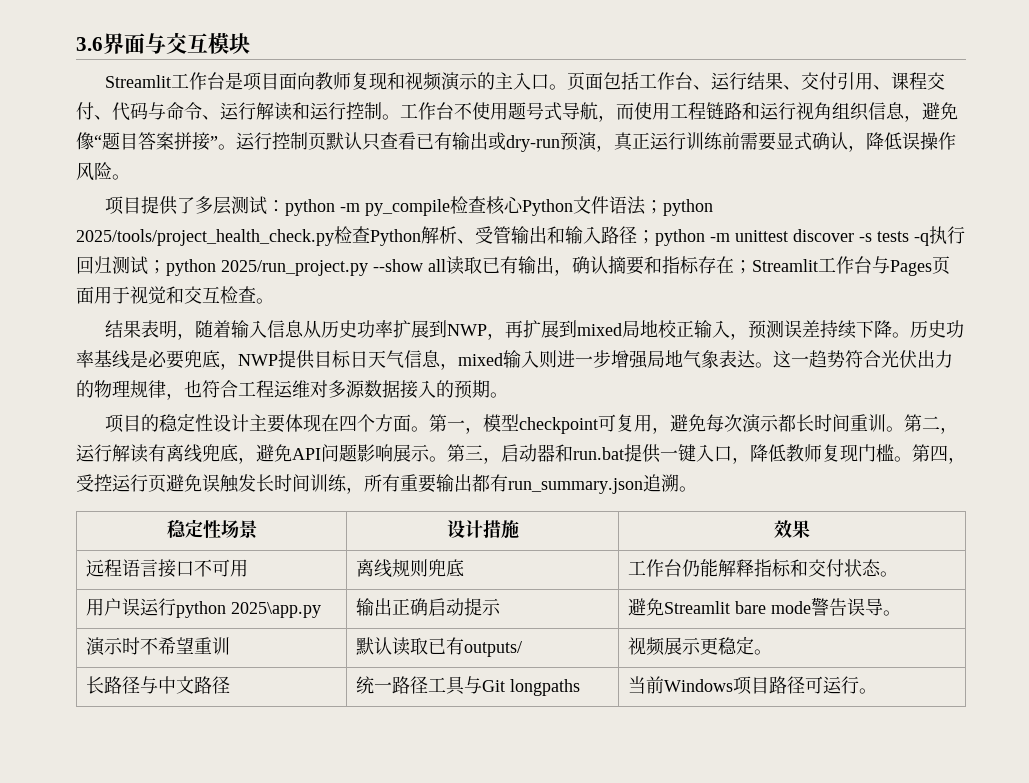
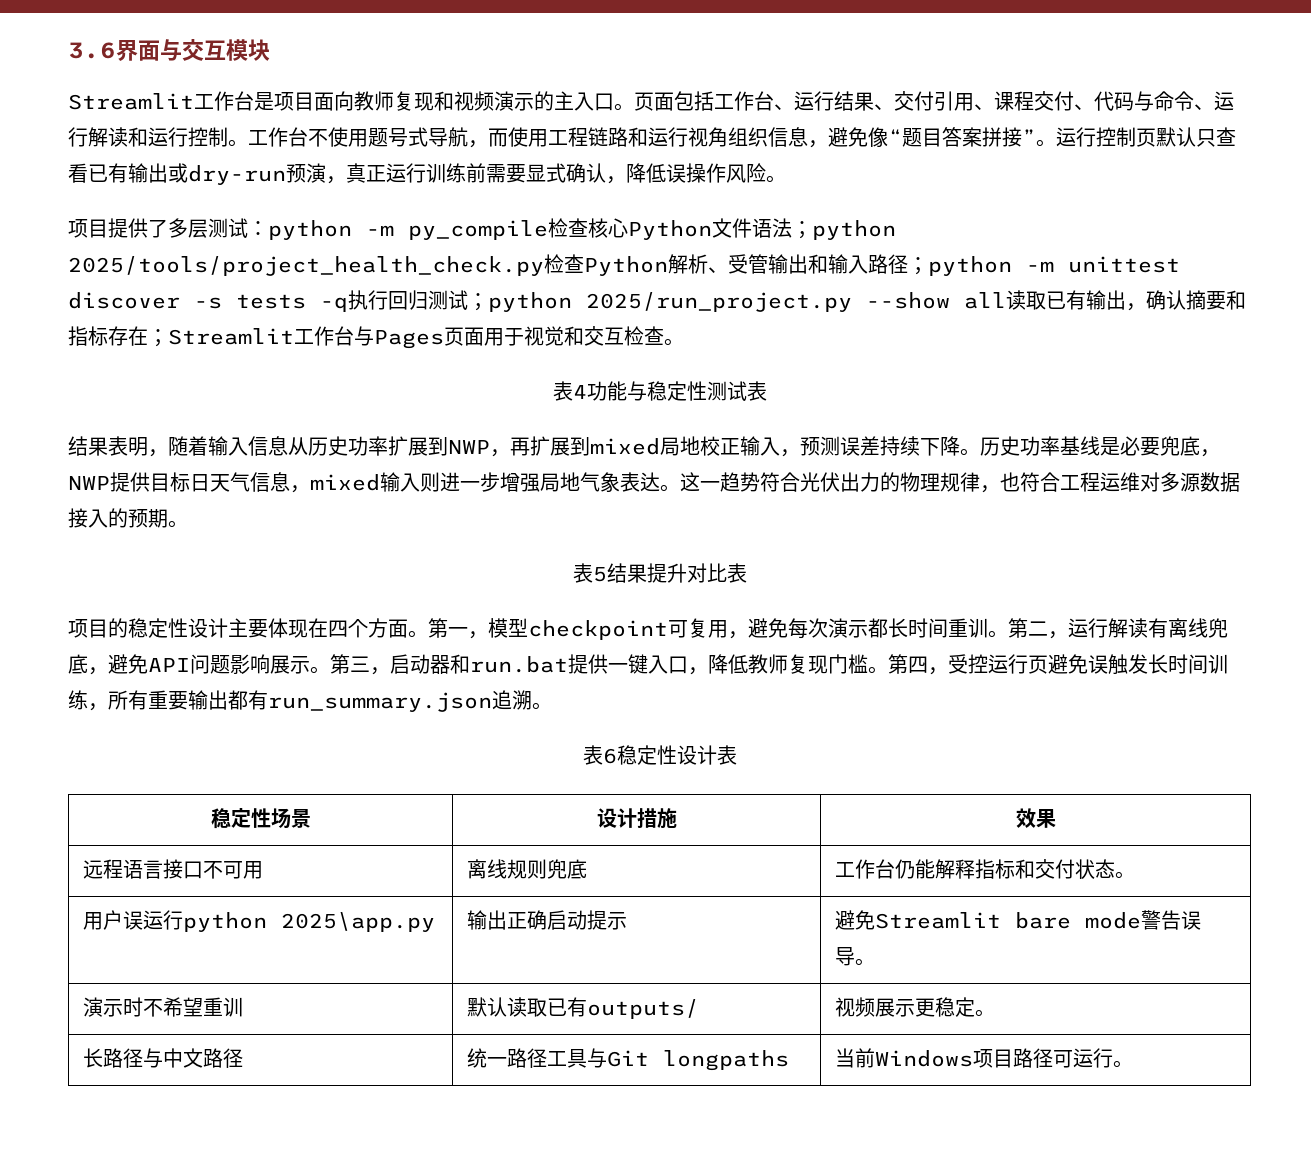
(274, 301) none -> [552,381,767,401] // 表4功能与稳定性测试表
(508, 395) none -> [572,563,747,583] // 表5结果提升对比表
(697, 489) none -> [582,745,737,765] // 表6稳定性设计表

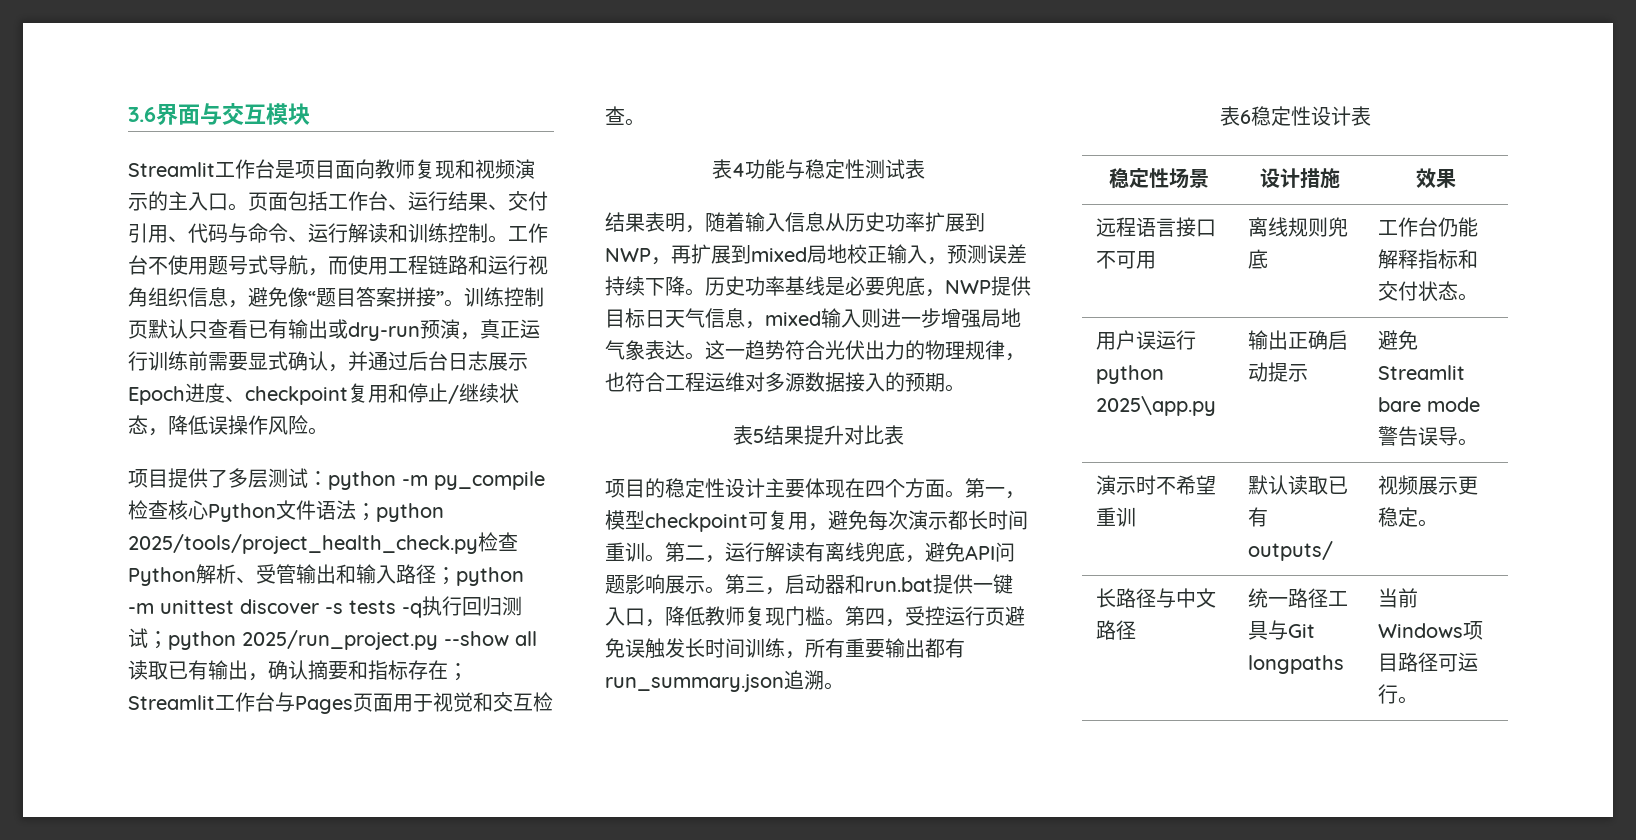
[994,91,1094,111] 课程交付、 -> (188, 239) none
[148,127,188,147] 运行 -> [408,223,448,243] 训练
[1056,127,1096,147] 运行 -> [464,287,504,307] 训练
(626, 180) none -> [348,351,528,371] [128,383,519,405] [128,415,168,436] 并通过后台日志展示Epoch进度、checkpoint复用和停止/继续状态，

